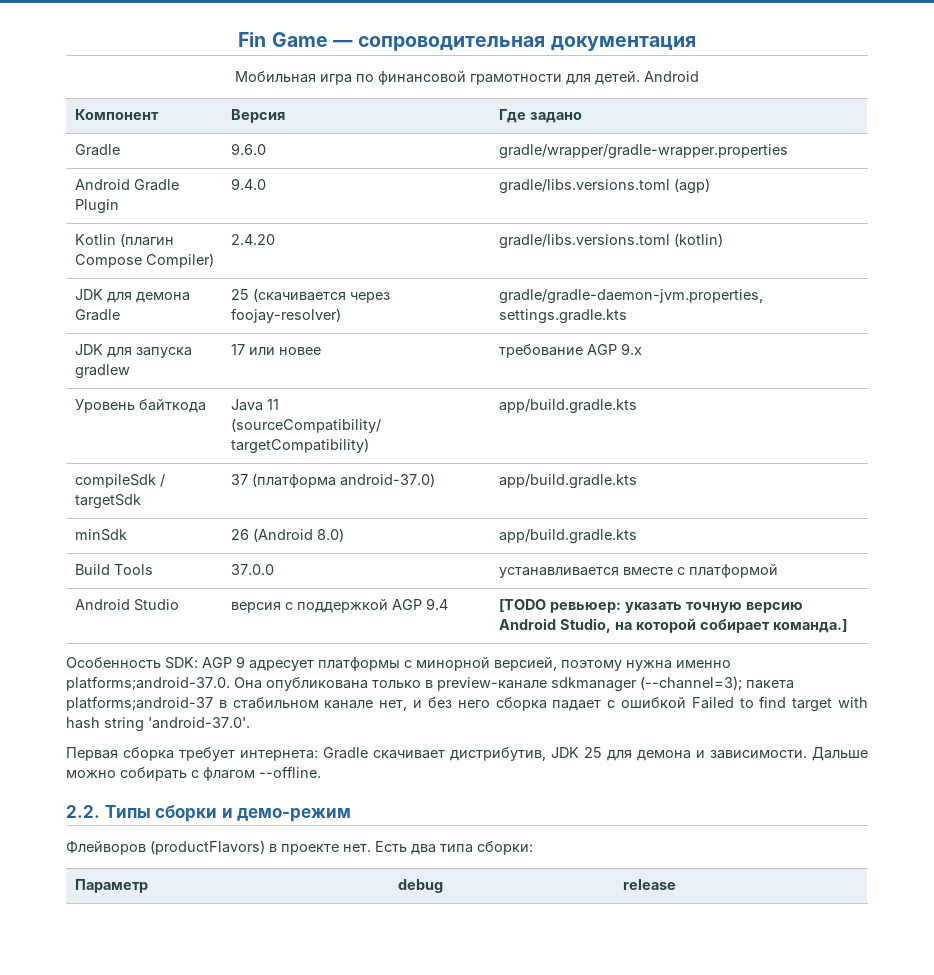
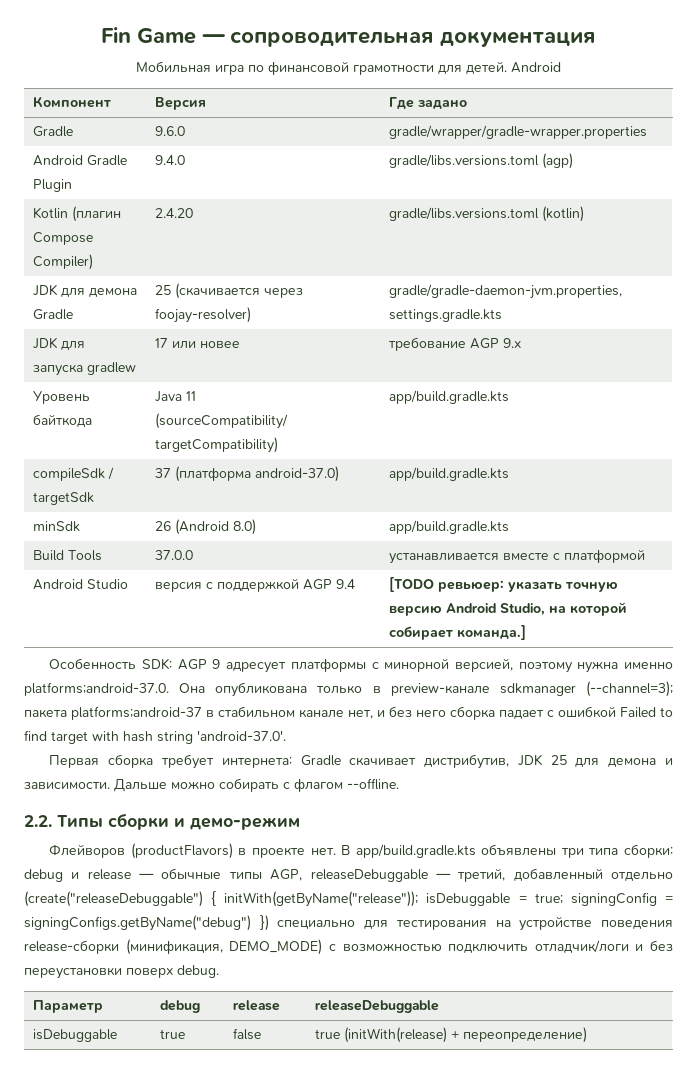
[375,841,533,855] [74,879,148,893] [397,879,443,893] [622,879,676,890] Есть два типа сборки: // Параметр | debug | release -> [341,844,674,858] [24,868,674,882] [24,891,673,907] [24,915,673,931] [24,939,673,955] [24,965,219,979] [32,1000,103,1013] [159,1000,200,1013] [232,1000,280,1011] [314,1000,439,1013] [32,1029,117,1042] [159,1029,185,1039] [232,1028,261,1040] [314,1027,587,1043] В app/build.gradle.kts объявлены три типа сборки: debug и release — обычные типы AGP, releaseDebuggable — третий, добавленный отдельно (create("releaseDebuggable") { initWith(getByName("release")); isDebuggable = true; signingConfig = signingConfigs.getByName("debug") }) специально для тестирования на устройстве поведения release-сборки (минификация, DEMO_MODE) с возможностью подключить отладчик/логи и без переустановки поверх debug. // Параметр | debug | release | releaseDebuggable // isDebuggable | true | false | true (initWith(release) + переопределение)

